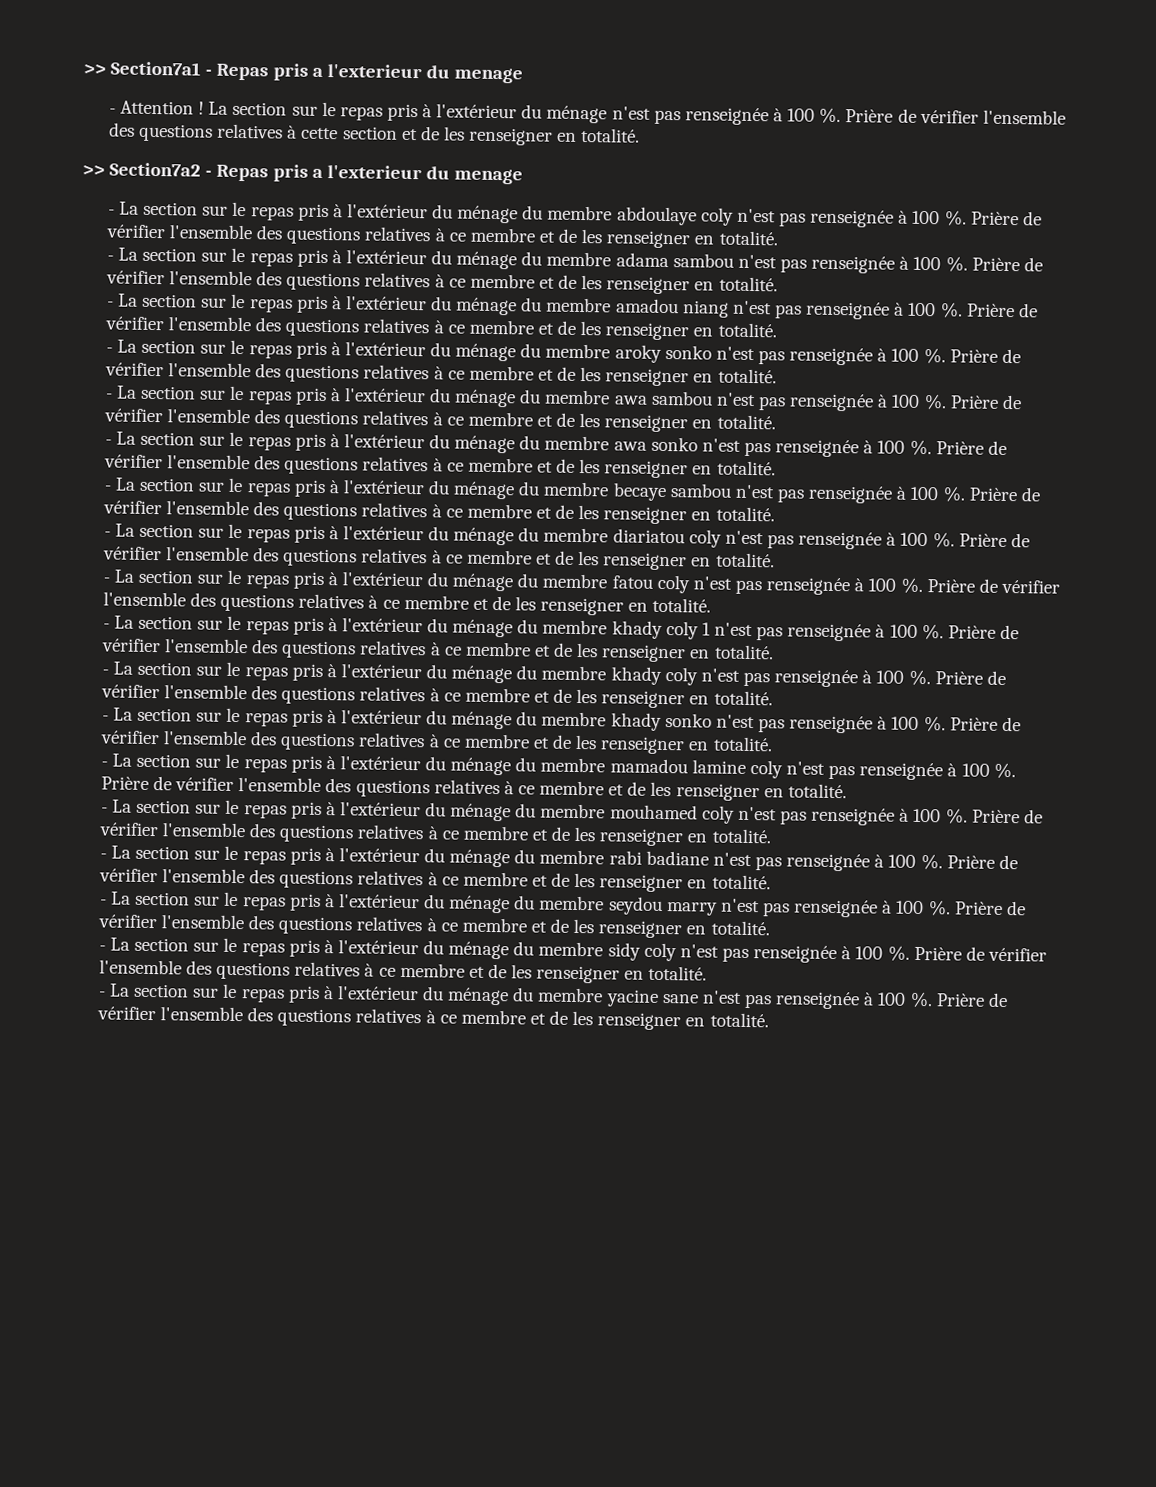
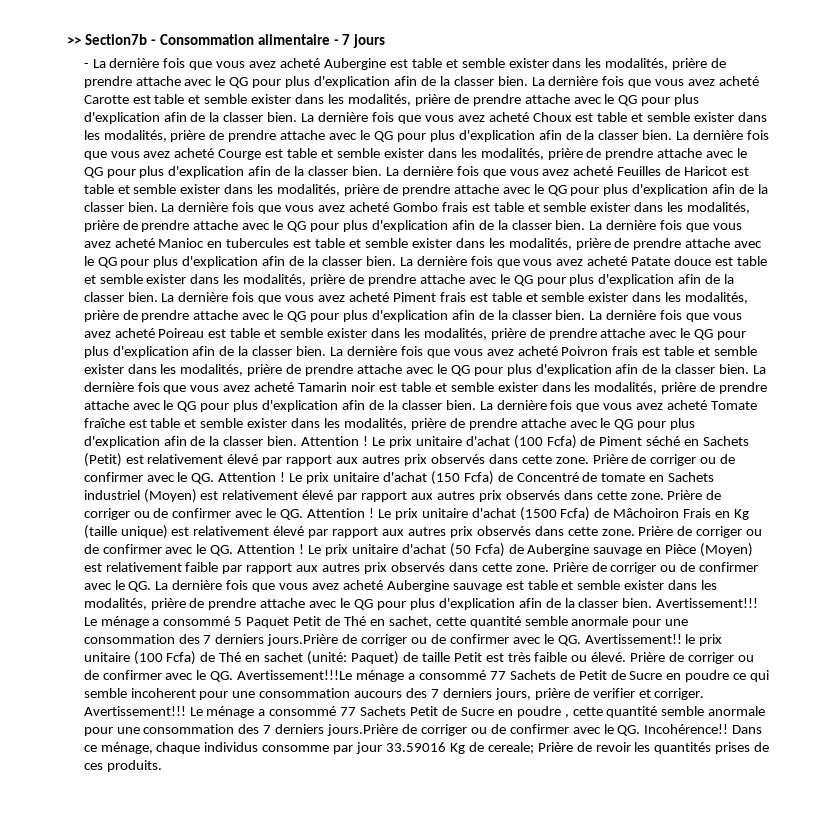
[83,61,524,84] [108,100,1066,126] [108,122,641,146] [82,162,524,185] [107,201,1042,228] [105,224,779,249] [106,247,1043,274] [105,270,778,295] [106,293,1038,320] [104,316,777,341] [105,339,1021,366] [104,362,777,387] [105,385,1022,412] [103,408,776,433] [104,431,1007,458] [103,454,776,479] [103,477,1041,504] [102,500,775,525] [103,523,1030,550] [102,546,775,571] [102,569,1060,596] [102,591,712,616] [102,615,1019,642] [101,638,774,663] [101,661,1006,688] [100,684,773,709] [101,707,1021,734] [99,730,773,755] [100,753,1016,781] [100,776,847,802] [100,799,1043,826] [98,822,772,847] [99,845,1018,872] [98,868,771,893] [99,891,1026,918] [97,914,770,939] [98,937,1047,964] [98,959,708,984] [98,983,1008,1010] [96,1006,769,1031] >> Section7a1 - Repas pris a l'exterieur du menage // - Attention ! La section sur le repas pris à l'extérieur du ménage n'est pas renseignée à 100 %. Prière de vérifier l'ensemble des questions relatives à cette section et de les renseigner en totalité. // >> Section7a2 - Repas pris a l'exterieur du menage // - La section sur le repas pris à l'extérieur du ménage du membre abdoulaye coly n'est pas renseignée à 100 %. Prière de vérifier l'ensemble des questions relatives à ce membre et de les renseigner en totalité. // - La section sur le repas pris à l'extérieur du ménage du membre adama sambou n'est pas renseignée à 100 %. Prière de vérifier l'ensemble des questions relatives à ce membre et de les renseigner en totalité. // - La section sur le repas pris à l'extérieur du ménage du membre amadou niang n'est pas renseignée à 100 %. Prière de vérifier l'ensemble des questions relatives à ce membre et de les renseigner en totalité. // - La section sur le repas pris à l'extérieur du ménage du membre aroky sonko n'est pas renseignée à 100 %. Prière de vérifier l'ensemble des questions relatives à ce membre et de les renseigner en totalité. // - La section sur le repas pris à l'extérieur du ménage du membre awa sambou n'est pas renseignée à 100 %. Prière de vérifier l'ensemble des questions relatives à ce membre et de les renseigner en totalité. // - La section sur le repas pris à l'extérieur du ménage du membre awa sonko n'est pas renseignée à 100 %. Prière de vérifier l'ensemble des questions relatives à ce membre et de les renseigner en totalité. // - La section sur le repas pris à l'extérieur du ménage du membre becaye sambou n'est pas renseignée à 100 %. Prière de vérifier l'ensemble des questions relatives à ce membre et de les renseigner en totalité. // - La section sur le repas pris à l'extérieur du ménage du membre diariatou coly n'est pas renseignée à 100 %. Prière de vérifier l'ensemble des questions relatives à ce membre et de les renseigner en totalité. // - La section sur le repas pris à l'extérieur du ménage du membre fatou coly n'est pas renseignée à 100 %. Prière de vérifier l'ensemble des questions relatives à ce membre et de les renseigner en totalité. // - La section sur le repas pris à l'extérieur du ménage du membre khady coly 1 n'est pas renseignée à 100 %. Prière de vérifier l'ensemble des questions relatives à ce membre et de les renseigner en totalité. // - La section sur le repas pris à l'extérieur du ménage du membre khady coly n'est pas renseignée à 100 %. Prière de vérifier l'ensemble des questions relatives à ce membre et de les renseigner en totalité. // - La section sur le repas pris à l'extérieur du ménage du membre khady sonko n'est pas renseignée à 100 %. Prière de vérifier l'ensemble des questions relatives à ce membre et de les renseigner en totalité. // - La section sur le repas pris à l'extérieur du ménage du membre mamadou lamine coly n'est pas renseignée à 100 %. Prière de vérifier l'ensemble des questions relatives à ce membre et de les renseigner en totalité. // - La section sur le repas pris à l'extérieur du ménage du membre mouhamed coly n'est pas renseignée à 100 %. Prière de vérifier l'ensemble des questions relatives à ce membre et de les renseigner en totalité. // - La section sur le repas pris à l'extérieur du ménage du membre rabi badiane n'est pas renseignée à 100 %. Prière de vérifier l'ensemble des questions relatives à ce membre et de les renseigner en totalité. // - La section sur le repas pris à l'extérieur du ménage du membre seydou marry n'est pas renseignée à 100 %. Prière de vérifier l'ensemble des questions relatives à ce membre et de les renseigner en totalité. // - La section sur le repas pris à l'extérieur du ménage du membre sidy coly n'est pas renseignée à 100 %. Prière de vérifier l'ensemble des questions relatives à ce membre et de les renseigner en totalité. // - La section sur le repas pris à l'extérieur du ménage du membre yacine sane n'est pas renseignée à 100 %. Prière de vérifier l'ensemble des questions relatives à ce membre et de les renseigner en totalité. -> [67,34,386,48] [83,58,727,70] [83,76,760,88] [83,94,700,106] [83,112,768,124] [83,130,770,142] [83,148,748,160] [83,166,750,178] [83,184,769,196] [83,202,751,214] [83,220,743,232] [83,238,763,250] [83,256,767,268] [83,274,735,286] [83,292,749,304] [83,310,743,322] [83,328,747,340] [83,346,758,358] [83,364,767,376] [83,382,768,394] [83,400,758,412] [83,418,696,430] [83,435,750,449] [83,453,736,467] [83,471,715,485] [83,489,722,503] [83,507,750,521] [83,525,763,539] [83,543,754,557] [83,562,759,574] [83,580,718,592] [83,598,759,610] [83,616,689,628] [83,634,723,646] [83,651,754,665] [83,670,770,682] [83,688,705,700] [83,706,766,718] [83,724,763,736] [83,742,770,754] [83,760,162,772] >> Section7b - Consommation alimentaire - 7 jours // - La dernière fois que vous avez acheté Aubergine est table et semble exister dans les modalités, prière de prendre attache avec le QG pour plus d'explication afin de la classer bien. La dernière fois que vous avez acheté Carotte est table et semble exister dans les modalités, prière de prendre attache avec le QG pour plus d'explication afin de la classer bien. La dernière fois que vous avez acheté Choux est table et semble exister dans les modalités, prière de prendre attache avec le QG pour plus d'explication afin de la classer bien. La dernière fois que vous avez acheté Courge est table et semble exister dans les modalités, prière de prendre attache avec le QG pour plus d'explication afin de la classer bien. La dernière fois que vous avez acheté Feuilles de Haricot est table et semble exister dans les modalités, prière de prendre attache avec le QG pour plus d'explication afin de la classer bien. La dernière fois que vous avez acheté Gombo frais est table et semble exister dans les modalités, prière de prendre attache avec le QG pour plus d'explication afin de la classer bien. La dernière fois que vous avez acheté Manioc en tubercules est table et semble exister dans les modalités, prière de prendre attache avec le QG pour plus d'explication afin de la classer bien. La dernière fois que vous avez acheté Patate douce est table et semble exister dans les modalités, prière de prendre attache avec le QG pour plus d'explication afin de la classer bien. La dernière fois que vous avez acheté Piment frais est table et semble exister dans les modalités, prière de prendre attache avec le QG pour plus d'explication afin de la classer bien. La dernière fois que vous avez acheté Poireau est table et semble exister dans les modalités, prière de prendre attache avec le QG pour plus d'explication afin de la classer bien. La dernière fois que vous avez acheté Poivron frais est table et semble exister dans les modalités, prière de prendre attache avec le QG pour plus d'explication afin de la classer bien. La dernière fois que vous avez acheté Tamarin noir est table et semble exister dans les modalités, prière de prendre attache avec le QG pour plus d'explication afin de la classer bien. La dernière fois que vous avez acheté Tomate fraîche est table et semble exister dans les modalités, prière de prendre attache avec le QG pour plus d'explication afin de la classer bien. Attention ! Le prix unitaire d'achat (100 Fcfa) de Piment séché en Sachets (Petit) est relativement élevé par rapport aux autres prix observés dans cette zone. Prière de corriger ou de confirmer avec le QG. Attention ! Le prix unitaire d'achat (150 Fcfa) de Concentré de tomate en Sachets industriel (Moyen) est relativement élevé par rapport aux autres prix observés dans cette zone. Prière de corriger ou de confirmer avec le QG. Attention ! Le prix unitaire d'achat (1500 Fcfa) de Mâchoiron Frais en Kg (taille unique) est relativement élevé par rapport aux autres prix observés dans cette zone. Prière de corriger ou de confirmer avec le QG. Attention ! Le prix unitaire d'achat (50 Fcfa) de Aubergine sauvage en Pièce (Moyen) est relativement faible par rapport aux autres prix observés dans cette zone. Prière de corriger ou de confirmer avec le QG. La dernière fois que vous avez acheté Aubergine sauvage est table et semble exister dans les modalités, prière de prendre attache avec le QG pour plus d'explication afin de la classer bien. Avertissement!!! Le ménage a consommé 5 Paquet Petit de Thé en sachet, cette quantité semble anormale pour une consommation des 7 derniers jours.Prière de corriger ou de confirmer avec le QG. Avertissement!! le prix unitaire (100 Fcfa) de Thé en sachet (unité: Paquet) de taille Petit est très faible ou élevé. Prière de corriger ou de confirmer avec le QG. Avertissement!!!Le ménage a consommé 77 Sachets de Petit de Sucre en poudre ce qui semble incoherent pour une consommation aucours des 7 derniers jours, prière de verifier et corriger. Avertissement!!! Le ménage a consommé 77 Sachets Petit de Sucre en poudre , cette quantité semble anormale pour une consommation des 7 derniers jours.Prière de corriger ou de confirmer avec le QG. Incohérence!! Dans ce ménage, chaque individus consomme par jour 33.59016 Kg de cereale; Prière de revoir les quantités prises de ces produits.

